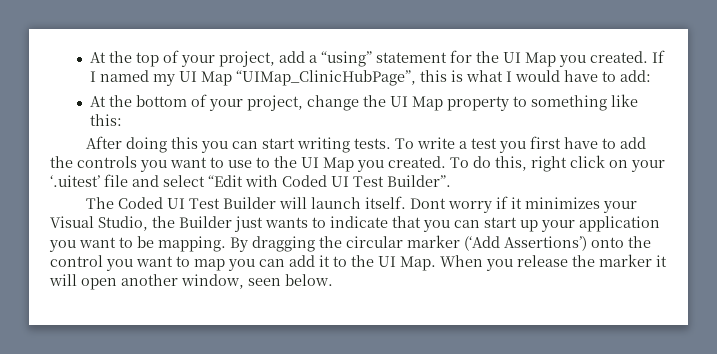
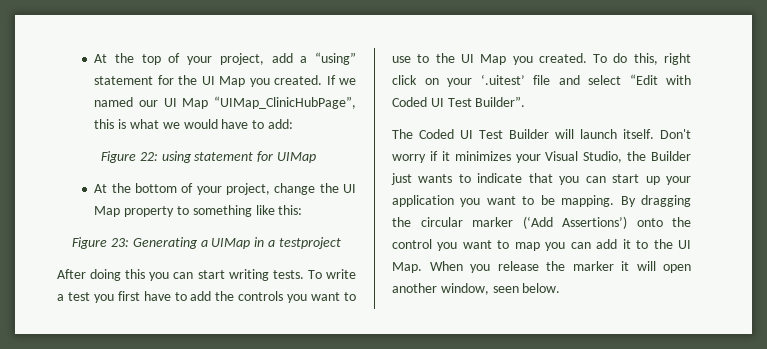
[90,70,176,86] I named my -> [339,78,356,85] [94,97,159,107] we named our
[506,71,513,82] I -> [162,122,180,129] we
(652, 76) none -> [100,151,316,163] // Figure 22: using statement for UIMap
(123, 120) none -> [72,237,341,249] // Figure 23: Generating a UIMap in a testproject
[409,198,446,209] Dont -> [660,129,691,139] Don't

